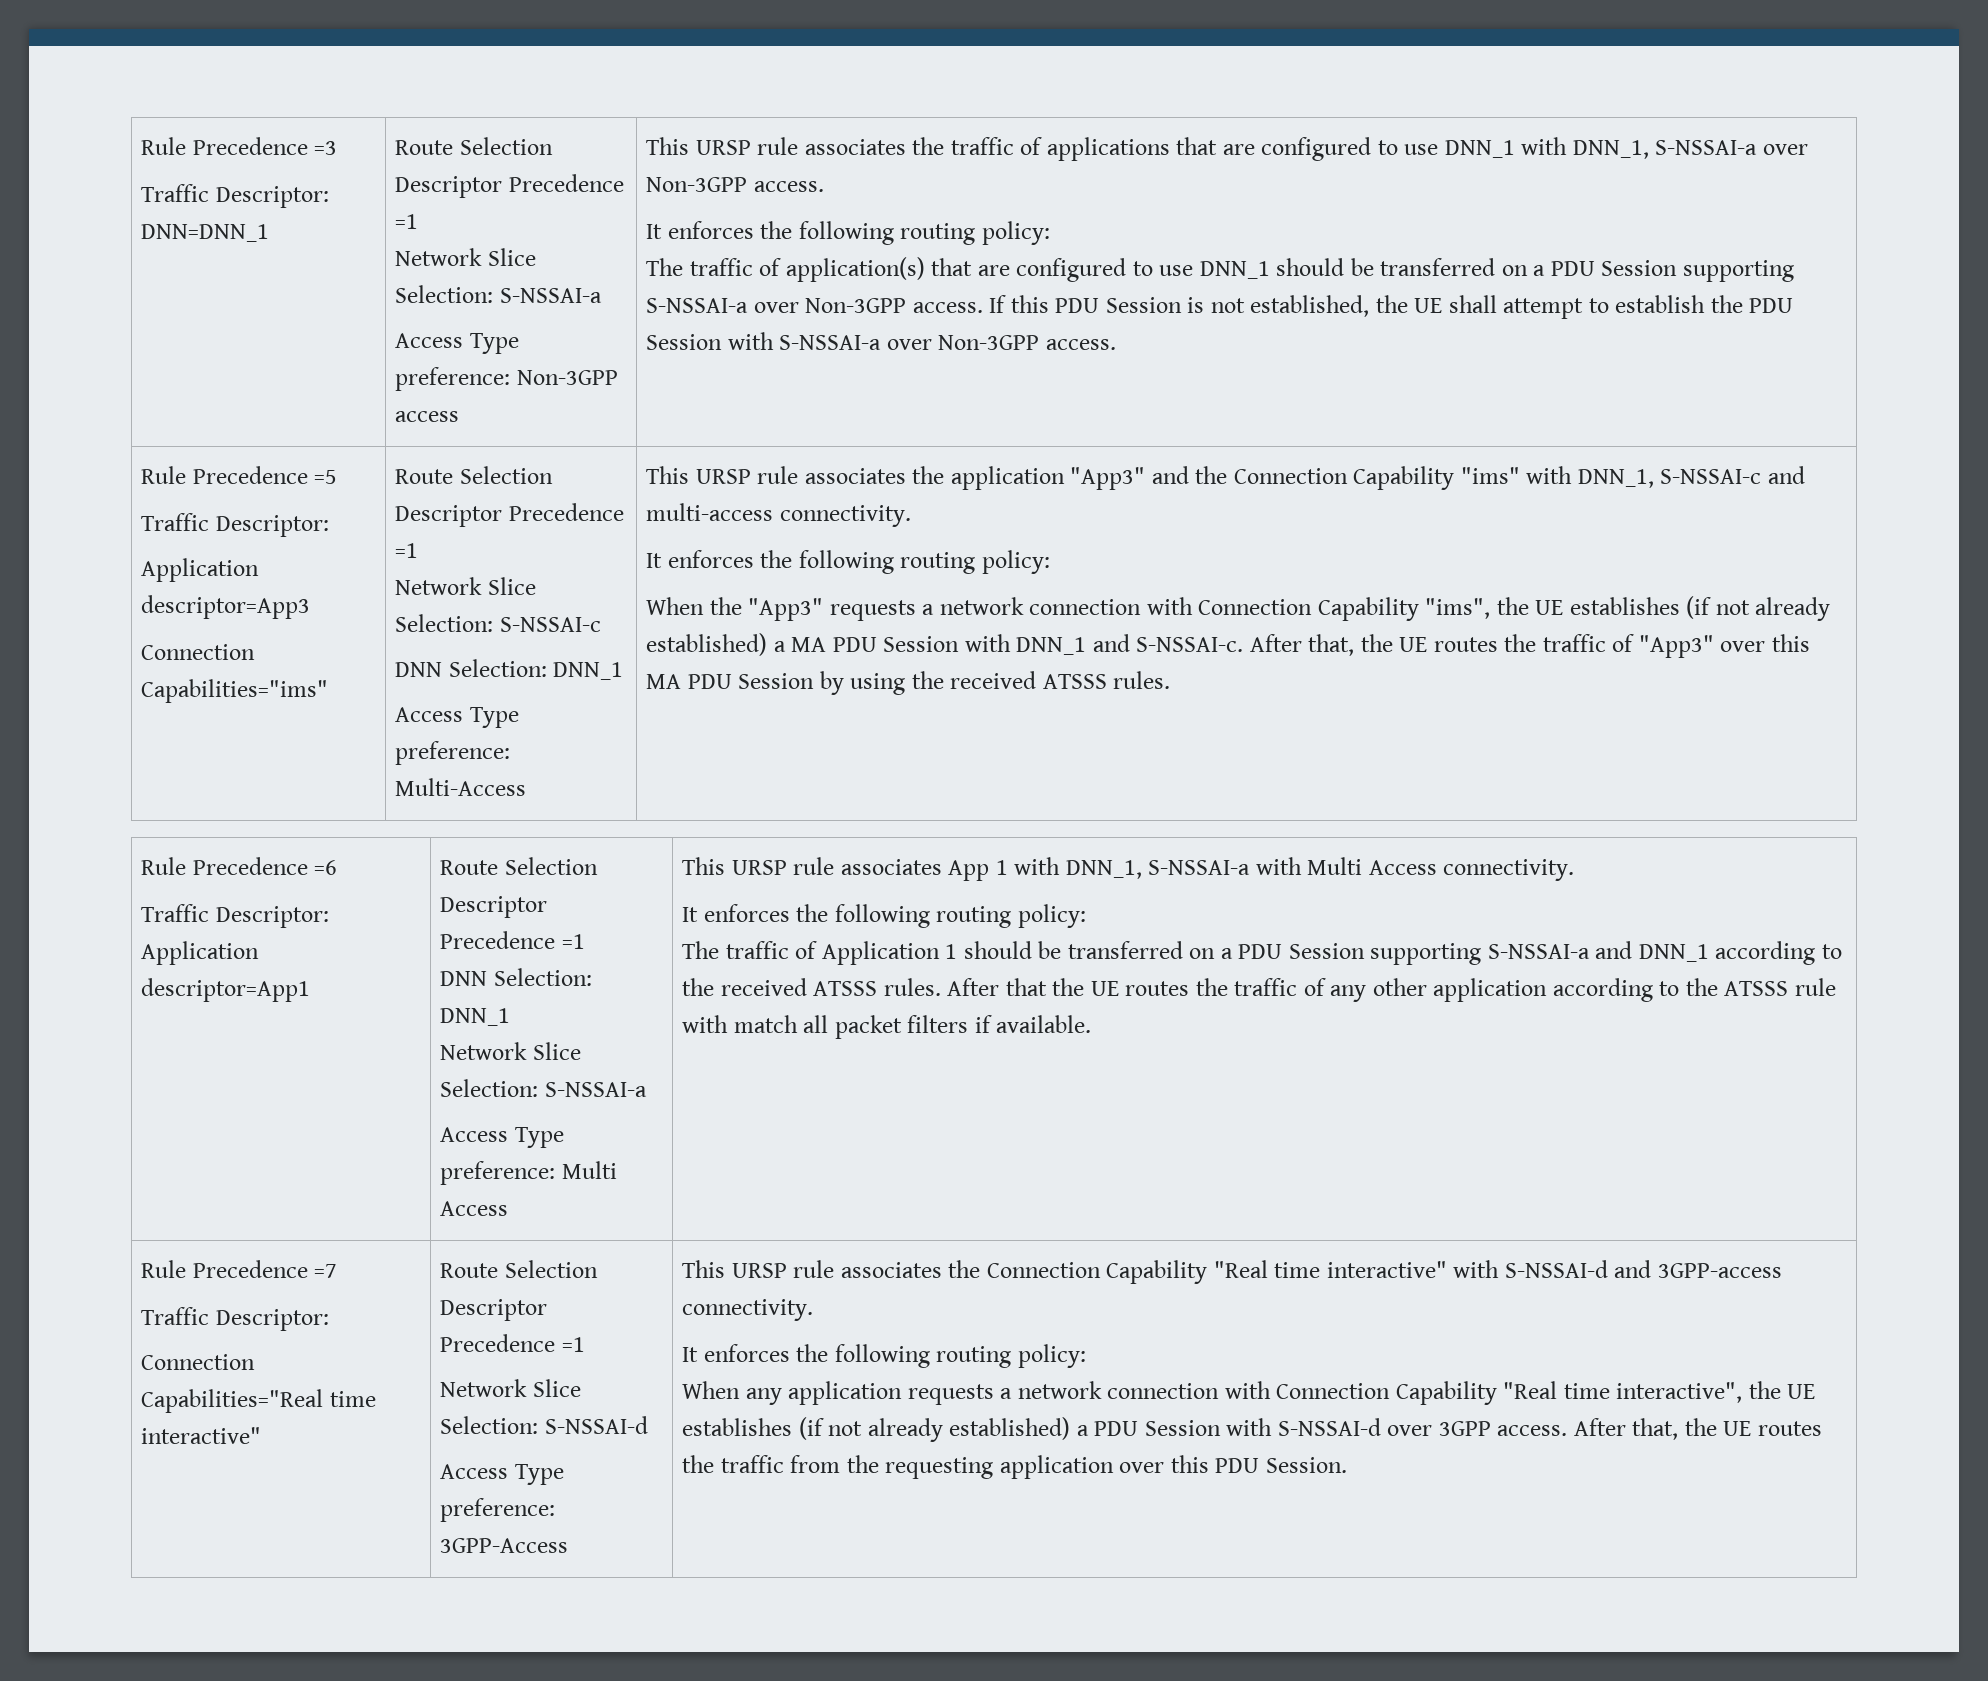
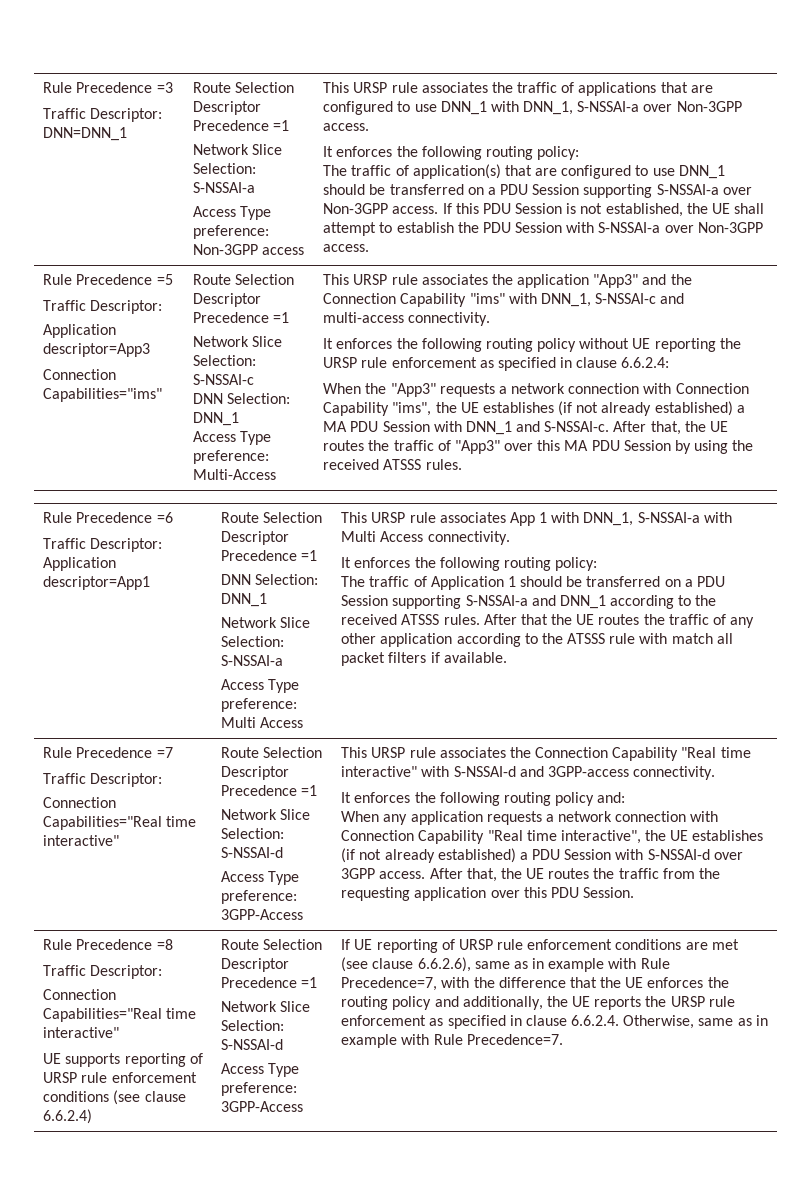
[981,550,1050,574] policy: -> [537,338,741,352] [323,357,670,371] policy without UE reporting the URSP rule enforcement as specified in clause 6.6.2.4:
[1017,1344,1086,1368] policy: -> [555,792,626,806] policy and:
(1347, 1465) none -> [43,939,173,950] [43,965,163,979] [43,989,117,1000] [43,1008,197,1022] [43,1027,120,1038] [43,1053,203,1067] [43,1072,197,1083] [43,1090,186,1105] [43,1109,93,1124] [221,939,323,950] [221,958,290,972] [221,977,318,988] [221,1001,311,1012] [221,1020,285,1031] [221,1039,284,1050] [221,1063,300,1077] [221,1082,298,1096] [221,1101,304,1112] [341,939,739,953] [341,957,670,972] [341,977,729,991] [341,996,735,1010] [341,1015,768,1029] [341,1034,563,1048] // Rule Precedence =8 // Traffic Descriptor: // Connection Capabilities="Real time interactive" // UE supports reporting of URSP rule enforcement conditions (see clause 6.6.2.4) | Route Selection Descriptor Precedence =1 // Network Slice Selection: S-NSSAI-d // Access Type preference: 3GPP-Access | If UE reporting of URSP rule enforcement conditions are met (see clause 6.6.2.6), same as in example with Rule Precedence=7, with the difference that the UE enforces the routing policy and additionally, the UE reports the URSP rule enforcement as specified in clause 6.6.2.4. Otherwise, same as in example with Rule Precedence=7.

